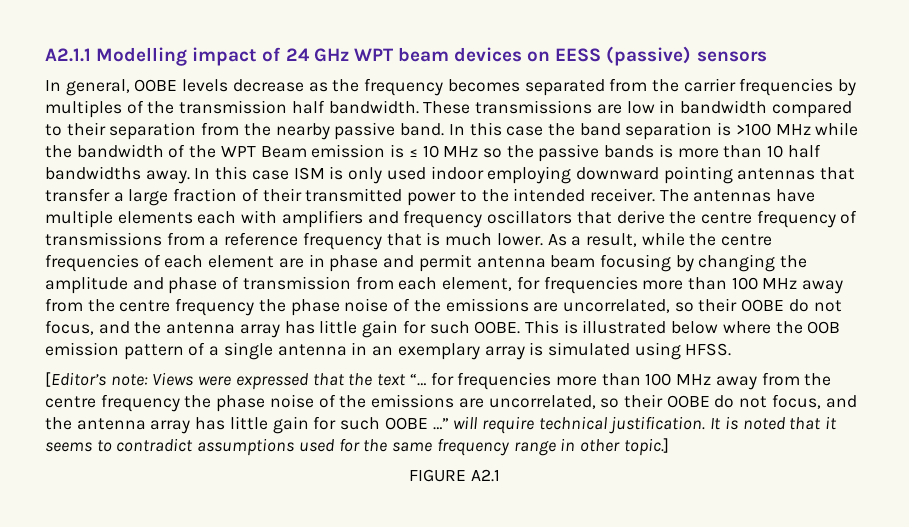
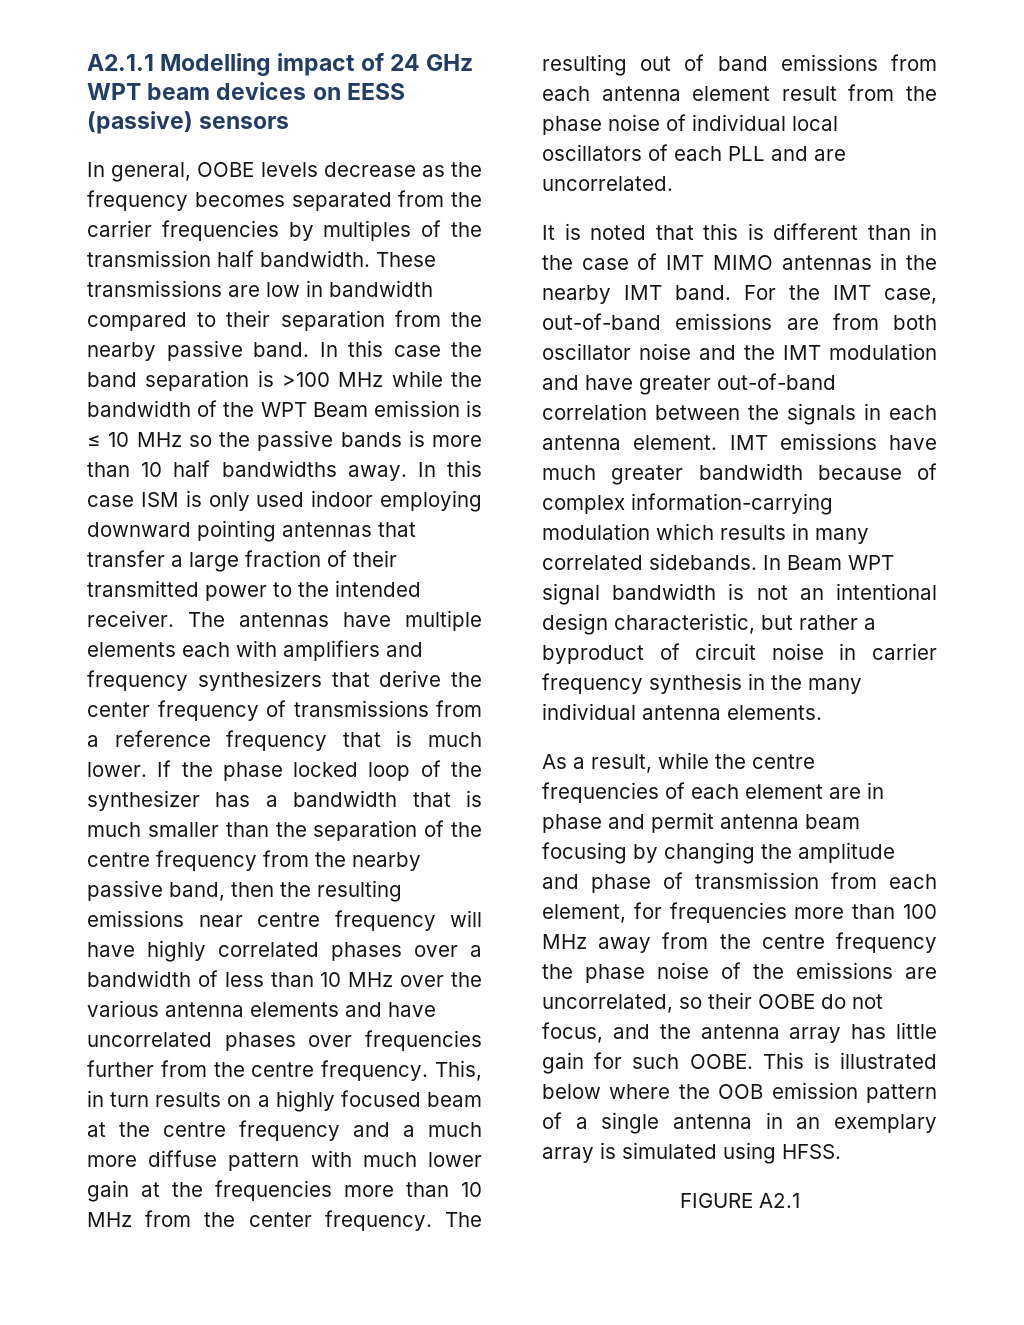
[487,210,573,224] oscillators -> [197,670,322,691] synthesizers
[700,212,752,224] centre -> [87,702,150,717] center
(543, 239) none -> [157,760,482,781] [87,790,482,811] [87,820,482,841] [87,850,421,871] [87,880,402,902] [87,910,482,931] [87,940,482,962] [87,970,482,987] [87,1000,436,1017] [87,1030,482,1051] [87,1060,483,1081] [87,1090,482,1112] [87,1120,482,1141] [87,1150,482,1171] [87,1180,482,1202] [87,1210,482,1231] [542,54,937,76] [542,84,937,101] [542,114,838,135] [542,144,846,161] [542,176,673,191] [542,223,937,240] [542,253,937,270] [542,285,937,304] [542,313,937,330] [542,343,937,360] [542,373,836,395] [542,403,937,425] [542,433,937,450] [542,463,937,485] [542,493,833,515] [542,523,869,544] [542,553,894,570] [542,583,937,605] [542,613,876,635] [542,643,937,664] [542,673,862,694] [542,703,822,720] If the phase locked loop of the synthesizer has a bandwidth that is much smaller than the separation of the centre frequency from the nearby passive band, then the resulting emissions near centre frequency will have highly correlated phases over a bandwidth of less than 10 MHz over the various antenna elements and have uncorrelated phases over frequencies further from the centre frequency. This, in turn results on a highly focused beam at the centre frequency and a much more diffuse pattern with much lower gain at the frequencies more than 10 MHz from the center frequency. The resulting out of band emissions from each antenna element result from the phase noise of individual local oscillators of each PLL and are uncorrelated. // It is noted that this is different than in the case of IMT MIMO antennas in the nearby IMT band. For the IMT case, out-of-band emissions are from both oscillator noise and the IMT modulation and have greater out-of-band correlation between the signals in each antenna element. IMT emissions have much greater bandwidth because of complex information-carrying modulation which results in many correlated sidebands. In Beam WPT signal bandwidth is not an intentional design characteristic, but rather a byproduct of circuit noise in carrier frequency synthesis in the many individual antenna elements. //
[45,372,832,390] [45,394,857,412] [45,416,838,434] [45,438,669,456] // [Editor’s note: Views were expressed that the text “… for frequencies more than 100 MHz away from the centre frequency the phase noise of the emissions are uncorrelated, so their OOBE do not focus, and the antenna array has little gain for such OOBE …” will require technical justification. It is noted that it seems to contradict assumptions used for the same frequency range in other topic.] -> (841, 1151) none

